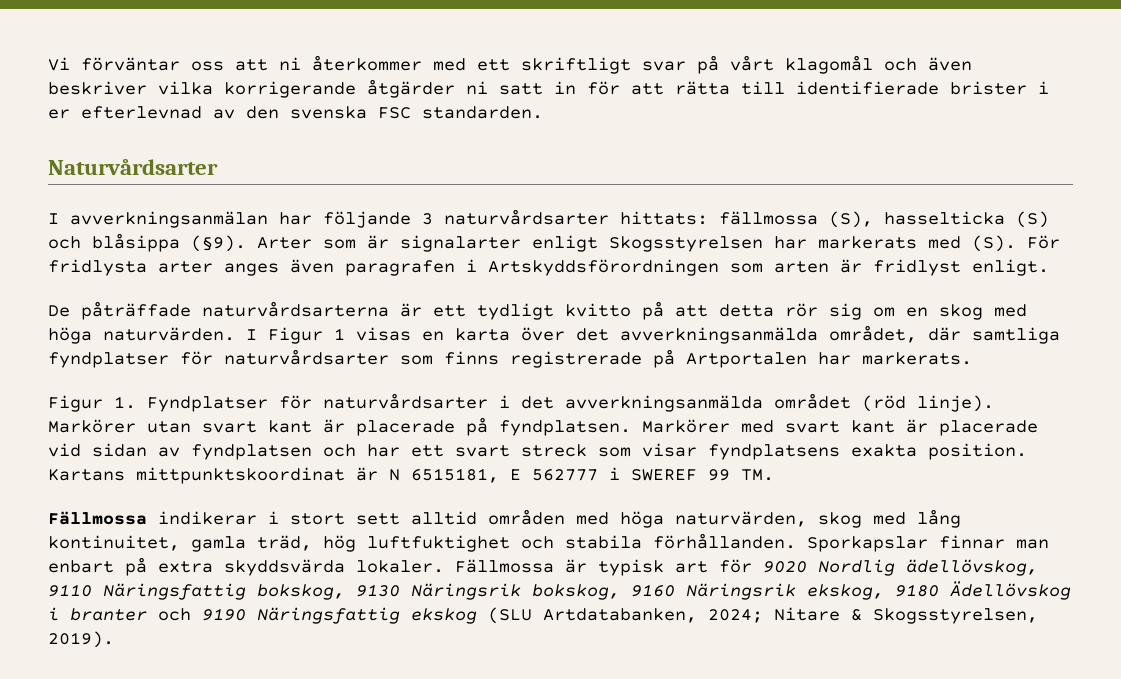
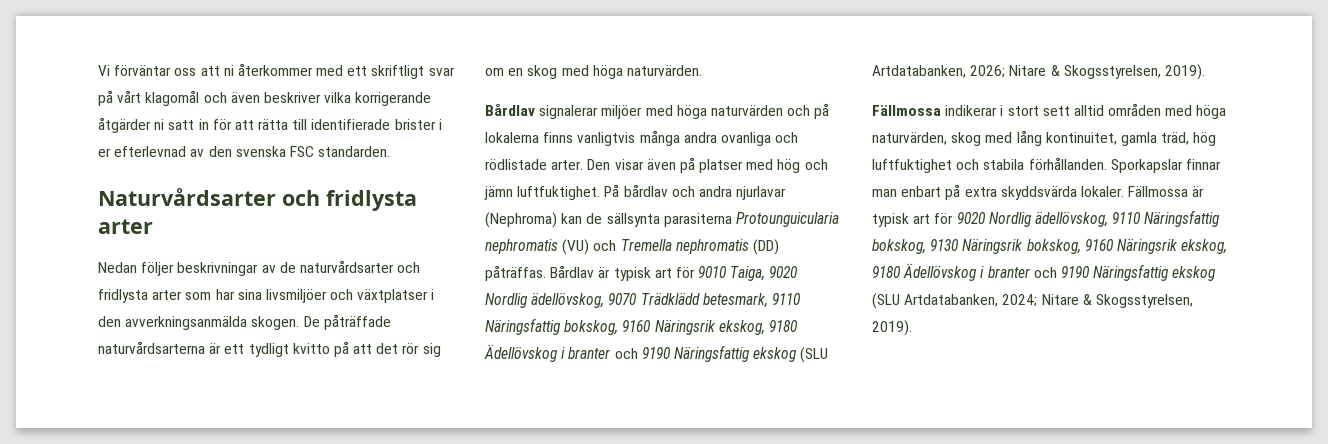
[48,209,1049,228] [48,233,1060,252] [48,259,1049,276] // I avverkningsanmälan har följande 3 naturvårdsarter hittats: fällmossa (S), hasselticka (S) och blåsippa (§9). Arter som är signalarter enligt Skogsstyrelsen har markerats med (S). För fridlysta arter anges även paragrafen i Artskyddsförordningen som arten är fridlyst enligt. // -> [282,190,417,211] [98,219,153,234] [98,260,421,276] [98,289,435,303] [98,316,300,330] och fridlysta arter // Nedan följer beskrivningar av de naturvårdsarter och fridlysta arter som har sina livsmiljöer och växtplatser i den avverkningsanmälda skogen.
[719,304,774,317] detta -> [376,343,399,354] det
[246,325,1060,344] [48,349,972,368] [48,393,994,412] [48,417,1038,436] [48,443,1027,460] [48,467,774,484] I Figur 1 visas en karta över det avverkningsanmälda området, där samtliga fyndplatser för naturvårdsarter som finns registrerade på Artportalen har markerats. // Figur 1. Fyndplatser för naturvårdsarter i det avverkningsanmälda området (röd linje). Markörer utan svart kant är placerade på fyndplatsen. Markörer med svart kant är placerade vid sidan av fyndplatsen och har ett svart streck som visar fyndplatsens exakta position. Kartans mittpunktskoordinat är N 6515181, E 562777 i SWEREF 99 TM. -> [485,103,830,119] [485,130,799,146] [485,157,828,173] [484,184,787,200] [485,212,839,228] [485,239,779,255] [485,265,798,281] [485,293,800,308] [485,318,797,335] [484,344,829,363] [872,64,1205,80] // Bårdlav signalerar miljöer med höga naturvärden och på lokalerna finns vanligtvis många andra ovanliga och rödlistade arter. Den visar även på platser med hög och jämn luftfuktighet. På bårdlav och andra njurlavar (Nephroma) kan de sällsynta parasiterna Protounguicularia nephromatis (VU) och Tremella nephromatis (DD) påträffas. Bårdlav är typisk art för 9010 Taiga, 9020 Nordlig ädellövskog, 9070 Trädklädd betesmark, 9110 Näringsfattig bokskog, 9160 Näringsrik ekskog, 9180 Ädellövskog i branter och 9190 Näringsfattig ekskog (SLU Artdatabanken, 2026; Nitare & Skogsstyrelsen, 2019).

